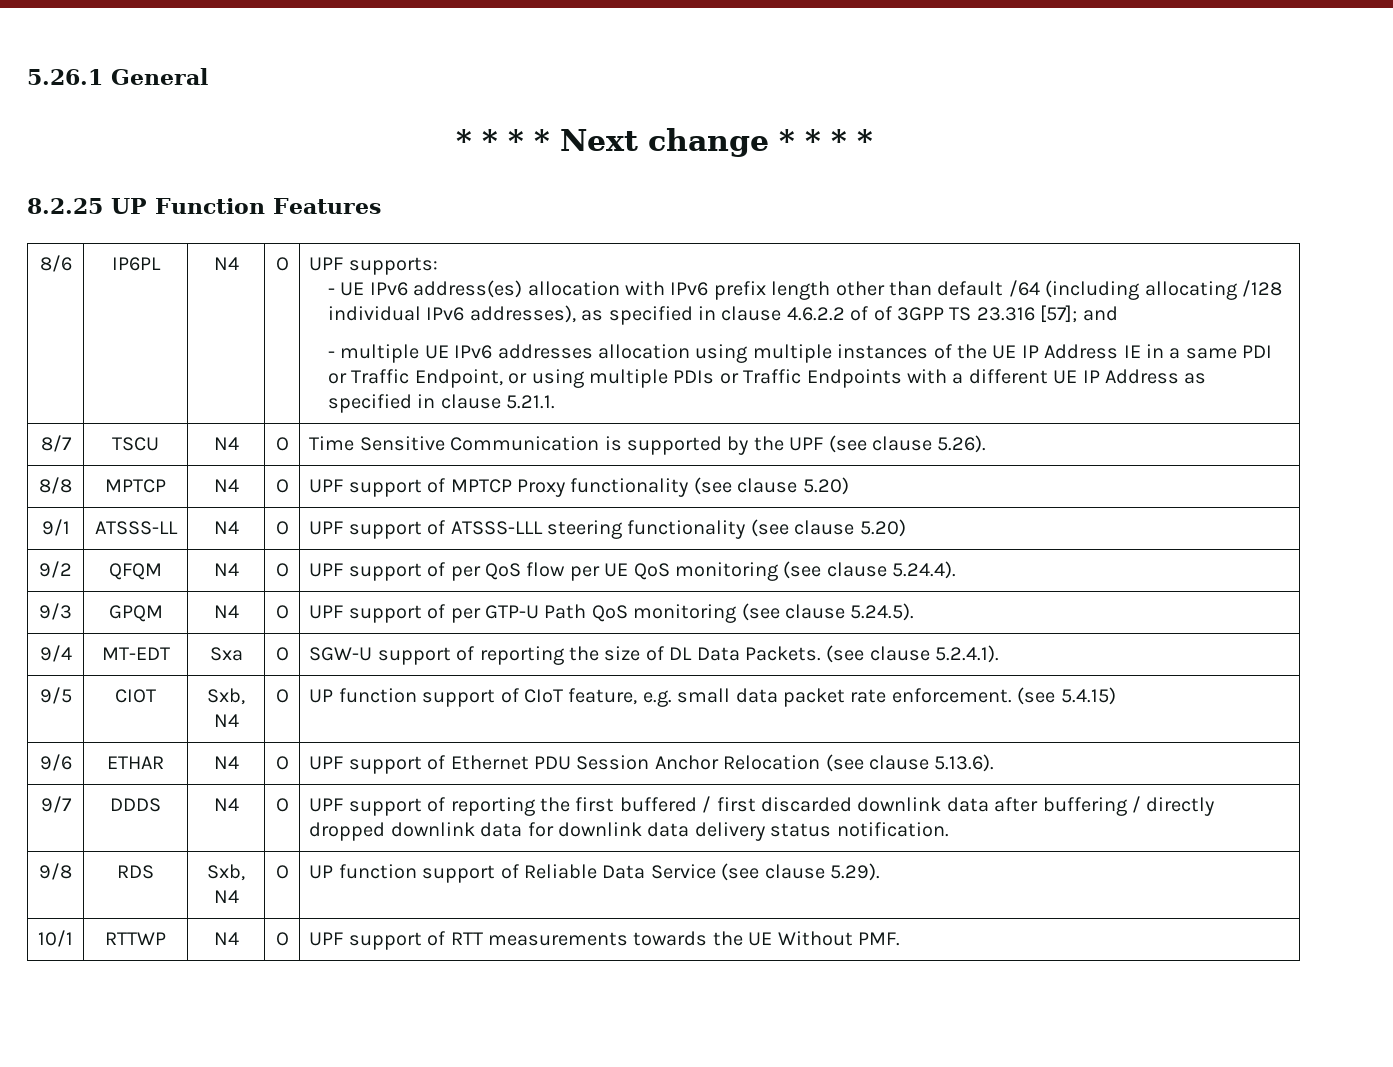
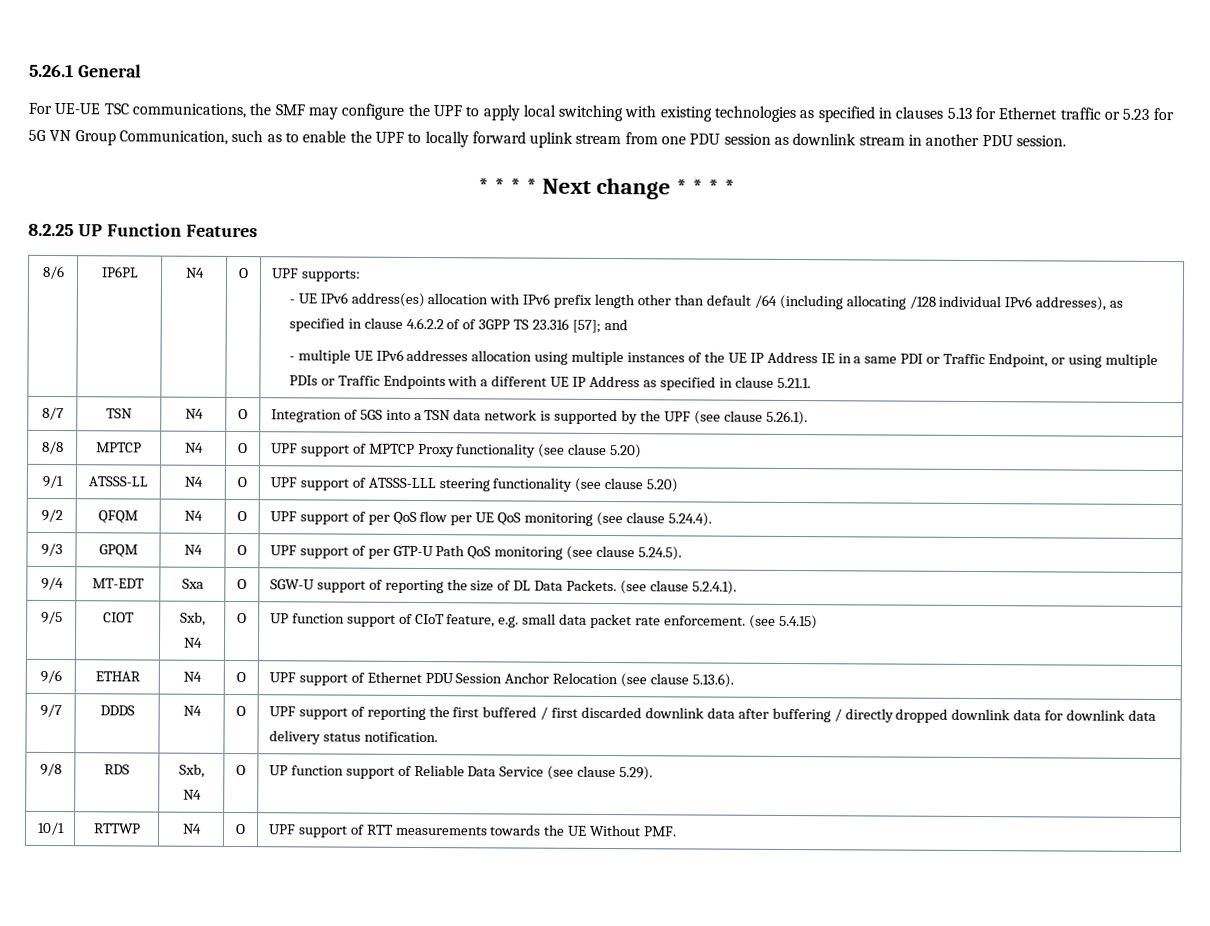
(208, 76) none -> [28,102,1174,123] [28,129,1067,148] // For UE-UE TSC communications, the SMF may configure the UPF to apply local switching with existing technologies as specified in clauses 5.13 for Ethernet traffic or 5.23 for 5G VN Group Communication, such as to enable the UPF to locally forward uplink stream from one PDU session as downlink stream in another PDU session.
[112,437,159,451] [213,437,239,450] [275,437,289,451] [309,436,600,451] TSCU | N4 | O | Time Sensitive Communication -> [106,408,133,419] [184,408,204,419] [238,409,248,420] [270,409,538,423] TSN | N4 | O | Integration of 5GS into a TSN data network
[937,435,987,453] 5.26). -> [765,410,808,426] 5.26.1).

